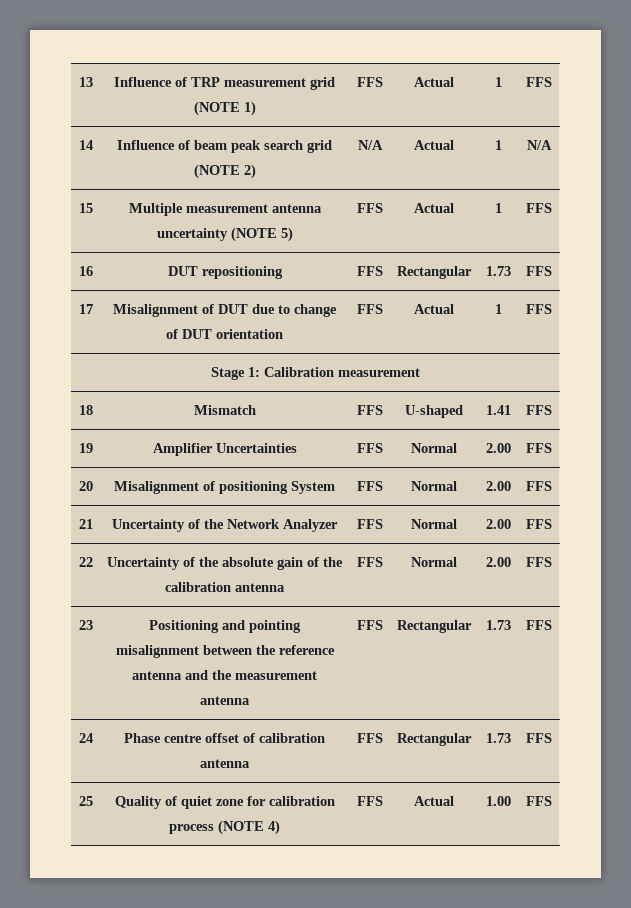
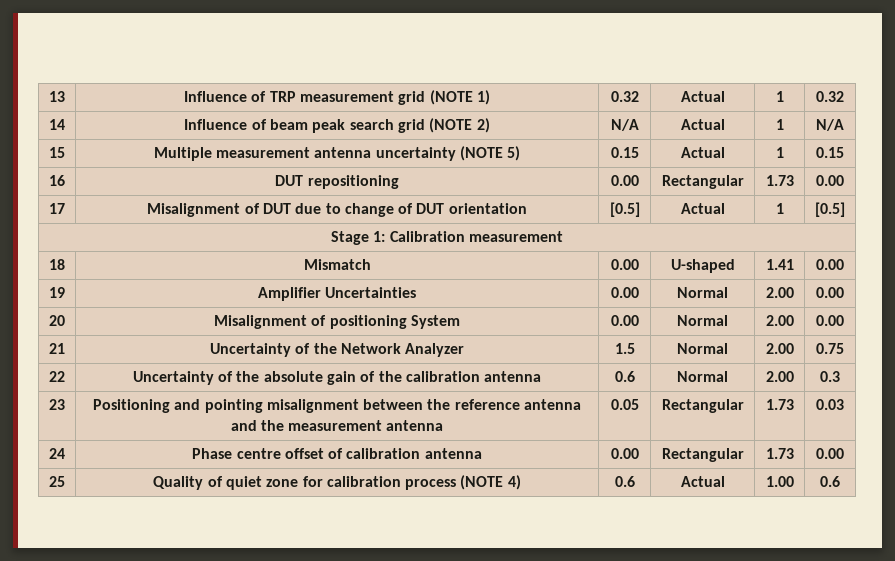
[356,77,383,87] [414,77,454,87] [495,77,502,87] [526,77,552,87] FFS | Actual | 1 | FFS -> [610,91,639,102] [680,91,725,102] [775,91,784,102] [816,91,844,102] 0.32 | Actual | 1 | 0.32
[356,203,383,213] [414,203,454,213] [495,203,502,213] [526,203,552,213] FFS | Actual | 1 | FFS -> [610,147,639,158] [680,147,725,158] [775,147,784,158] [816,147,844,158] 0.15 | Actual | 1 | 0.15
[356,266,383,276] [397,266,472,279] [486,266,511,276] [526,266,552,276] FFS | Rectangular | 1.73 | FFS -> [610,175,639,186] [661,175,744,189] [765,175,794,186] [816,175,844,186] 0.00 | Rectangular | 1.73 | 0.00
[356,304,383,314] [414,304,454,314] [495,304,502,314] [526,304,552,314] FFS | Actual | 1 | FFS -> [609,202,640,217] [680,203,725,214] [775,203,784,214] [815,202,845,217] [0.5] | Actual | 1 | [0.5]
[356,405,383,415] FFS -> [610,259,639,270] 0.00
[526,405,552,415] FFS -> [816,259,844,270] 0.00
[356,443,383,453] [411,443,457,453] [486,443,511,453] [526,443,552,453] FFS | Normal | 2.00 | FFS -> [610,287,639,298] [677,287,728,298] [765,287,794,298] [816,287,844,298] 0.00 | Normal | 2.00 | 0.00
[356,481,383,491] [411,481,457,491] [486,481,511,491] [526,481,552,491] FFS | Normal | 2.00 | FFS -> [610,315,639,326] [677,315,728,326] [765,315,794,326] [816,315,844,326] 0.00 | Normal | 2.00 | 0.00
[356,519,383,529] [411,519,457,529] [486,519,511,529] [526,519,552,529] FFS | Normal | 2.00 | FFS -> [614,343,635,354] [677,343,728,354] [765,343,794,354] [816,343,844,354] 1.5 | Normal | 2.00 | 0.75
[356,557,383,567] [411,557,457,567] [486,557,511,567] [526,557,552,567] FFS | Normal | 2.00 | FFS -> [614,371,635,382] [677,371,728,382] [765,371,794,382] [820,371,840,382] 0.6 | Normal | 2.00 | 0.3
[356,620,383,630] [397,620,472,633] [486,620,511,630] [526,620,552,630] FFS | Rectangular | 1.73 | FFS -> [610,399,639,410] [661,399,744,413] [765,399,794,410] [816,399,844,410] 0.05 | Rectangular | 1.73 | 0.03
[356,733,383,743] [397,733,472,746] [486,733,511,743] [526,733,552,743] FFS | Rectangular | 1.73 | FFS -> [610,448,639,459] [661,448,744,462] [765,448,794,459] [816,448,844,459] 0.00 | Rectangular | 1.73 | 0.00
[356,796,383,806] FFS -> [614,476,635,487] 0.6
[526,796,552,806] FFS -> [820,476,840,487] 0.6

